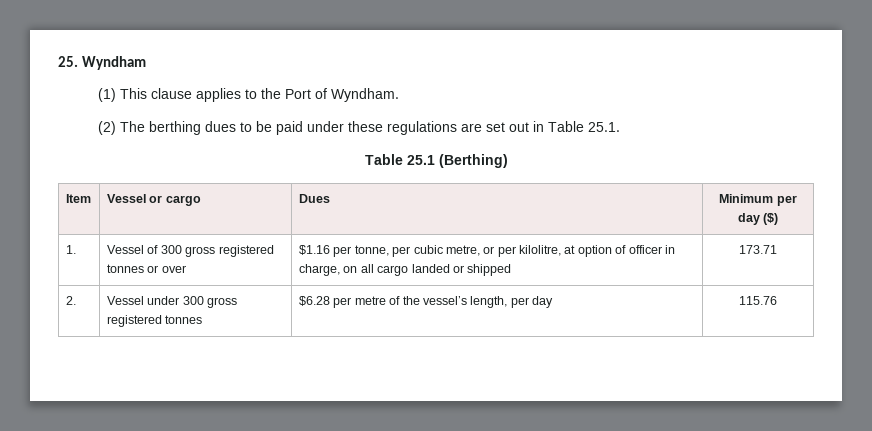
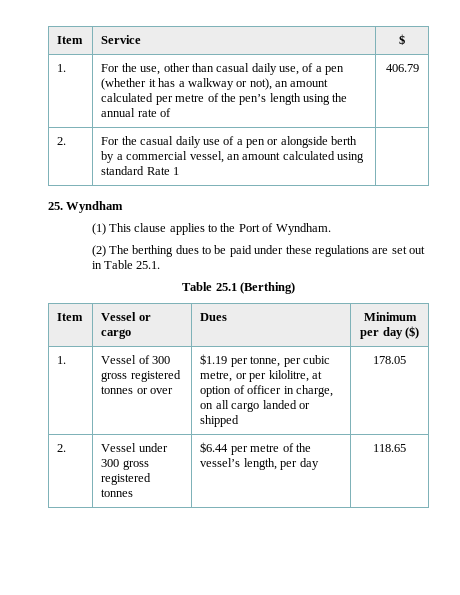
(58, 61) none -> [57,36,84,44] [101,35,142,44] [399,34,405,45] [57,64,67,72] [101,63,345,75] [101,78,329,90] [101,93,348,105] [101,108,172,117] [385,64,419,72] [57,137,67,145] [101,136,358,148] [101,151,365,163] [101,166,180,175] Item | Service | $ // 1. | For the use, other than casual daily use, of a pen (whether it has a walkway or not), an amount calculated per metre of the pen’s length using the annual rate of | 406.79 // 2. | For the casual daily use of a pen or alongside berth by a commercial vessel, an amount calculated using standard Rate 1 | //
[298,245,330,255] $1.16 -> [200,354,228,365] $1.19
[739,245,777,254] 173.71 -> [373,356,406,364] 178.05
[298,296,330,306] $6.28 -> [200,442,229,453] $6.44
[739,296,777,305] 115.76 -> [373,444,406,452] 118.65

